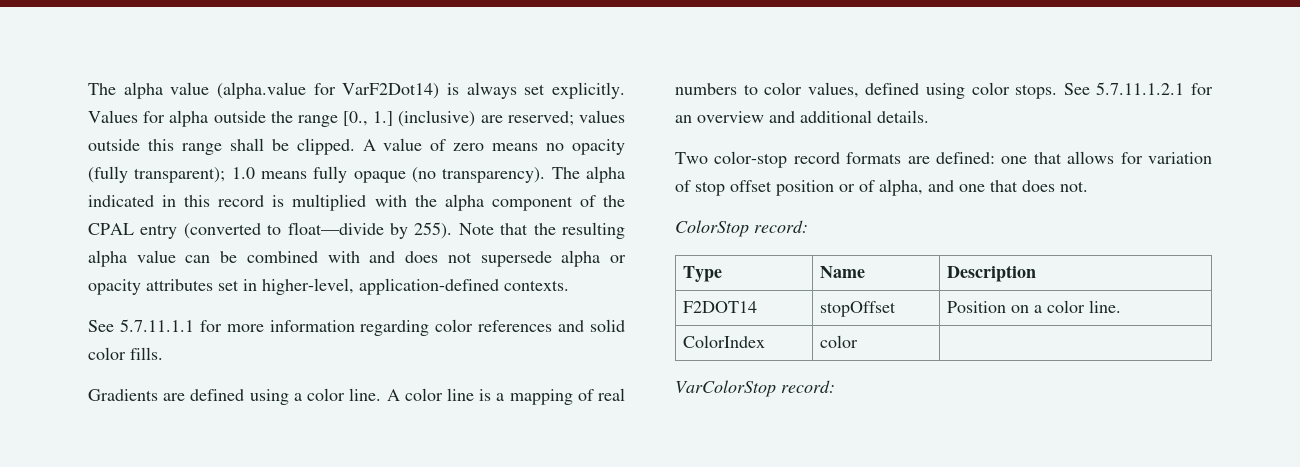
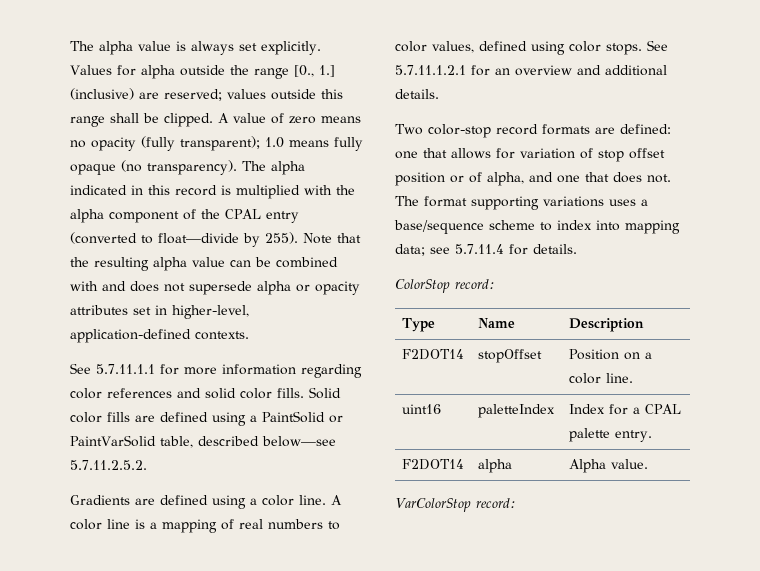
[217,82,440,99] (alpha.value for VarF2Dot14) -> (171, 46) none
(163, 353) none -> [309,387,341,399] [70,411,343,426] [70,435,336,448] [70,460,147,470] Solid color fills are defined using a PaintSolid or PaintVarSolid table, described below—see 5.7.11.2.5.2.
(1088, 186) none -> [395,196,648,210] [394,220,680,234] [395,244,577,256] The format supporting variations uses a base/sequence scheme to index into mapping data; see 5.7.11.4 for details.
[683,335,766,348] [820,335,859,348] ColorIndex | color | -> [401,404,441,414] [477,404,555,418] [568,404,681,415] [568,428,652,442] [401,459,464,470] [477,459,512,473] [568,459,648,473] uint16 | paletteIndex | Index for a CPAL palette entry. // F2DOT14 | alpha | Alpha value.

